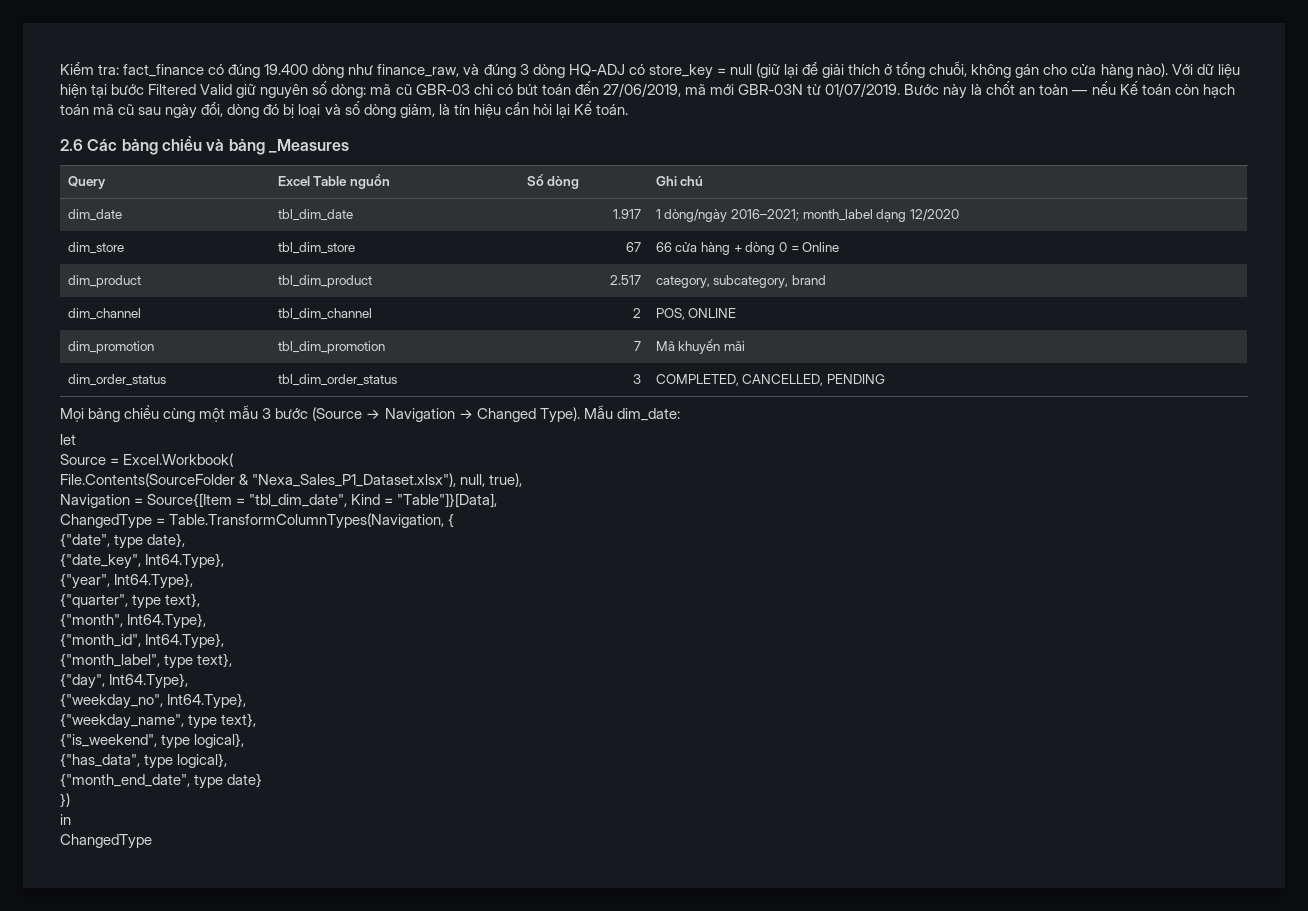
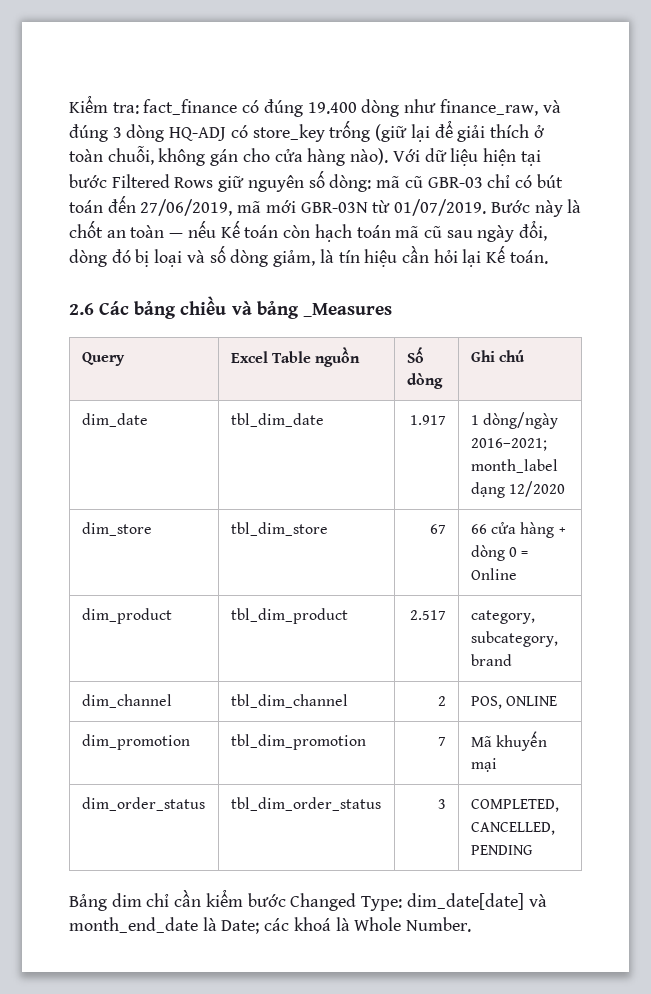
[716,64,752,75] = null -> [329,120,371,142] trống
[896,62,926,78] tổng -> [69,149,103,162] toàn
[200,84,233,95] Valid -> [174,177,214,188] Rows
[724,341,746,351] mãi -> [470,758,497,772] mại
[60,405,680,423] [60,434,76,445] [60,453,235,467] [60,473,523,487] [60,493,498,508] [60,513,455,529] [60,533,186,549] [60,553,225,569] [60,573,194,589] [60,593,201,609] [60,613,207,629] [60,633,225,649] [60,653,233,669] [60,673,189,689] [60,693,247,709] [60,713,257,729] [60,733,245,749] [60,753,228,769] [60,773,263,789] [60,793,70,808] [60,814,71,825] [60,834,152,849] Mọi bảng chiều cùng một mẫu 3 bước (Source → Navigation → Changed Type). Mẫu dim_date: // let // Source = Excel.Workbook( // File.Contents(SourceFolder & "Nexa_Sales_P1_Dataset.xlsx"), null, true), // Navigation = Source{[Item = "tbl_dim_date", Kind = "Table"]}[Data], // ChangedType = Table.TransformColumnTypes(Navigation, { // {"date", type date}, // {"date_key", Int64.Type}, // {"year", Int64.Type}, // {"quarter", type text}, // {"month", Int64.Type}, // {"month_id", Int64.Type}, // {"month_label", type text}, // {"day", Int64.Type}, // {"weekday_no", Int64.Type}, // {"weekday_name", type text}, // {"is_weekend", type logical}, // {"has_data", type logical}, // {"month_end_date", type date} // }) // in // ChangedType -> [69,889,547,911] [69,917,472,934] Bảng dim chỉ cần kiểm bước Changed Type: dim_date[date] và month_end_date là Date; các khoá là Whole Number.

